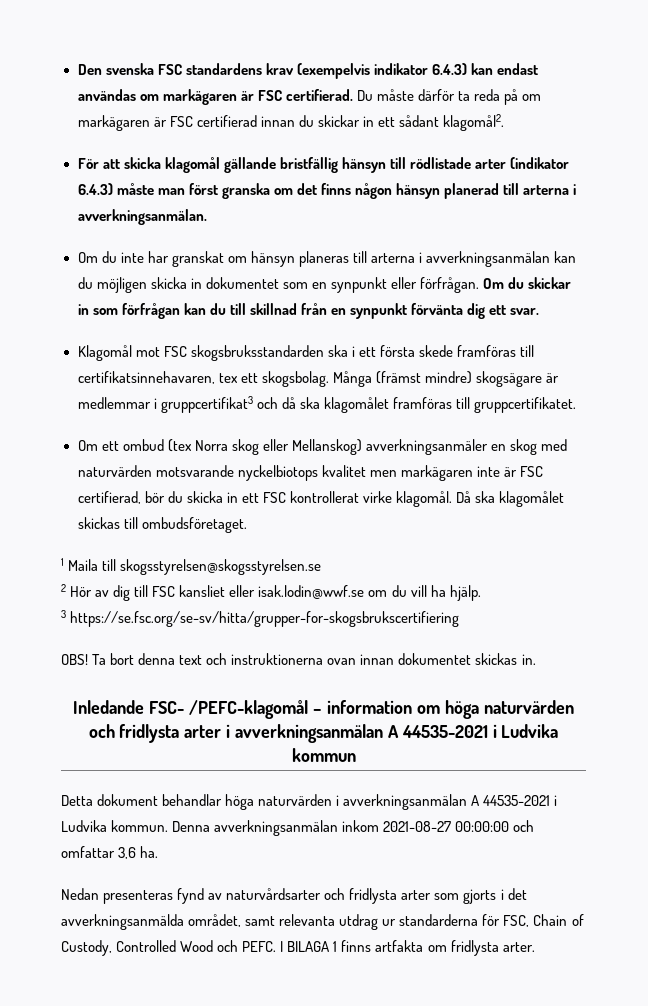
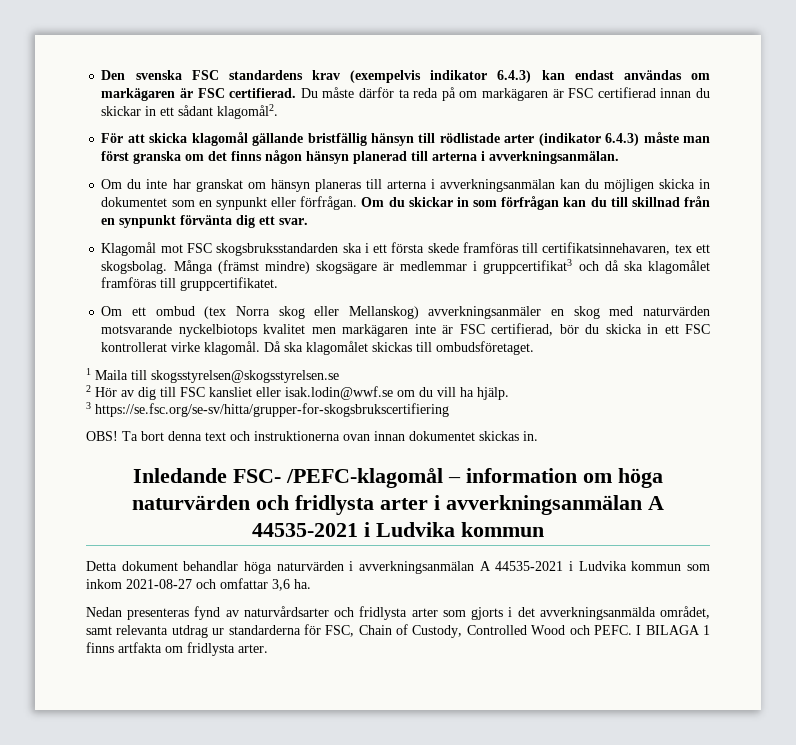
[111,820,339,836] kommun. Denna avverkningsanmälan -> [631,561,710,571] kommun som
[455,821,510,832] 00:00:00 -> (192, 584) none

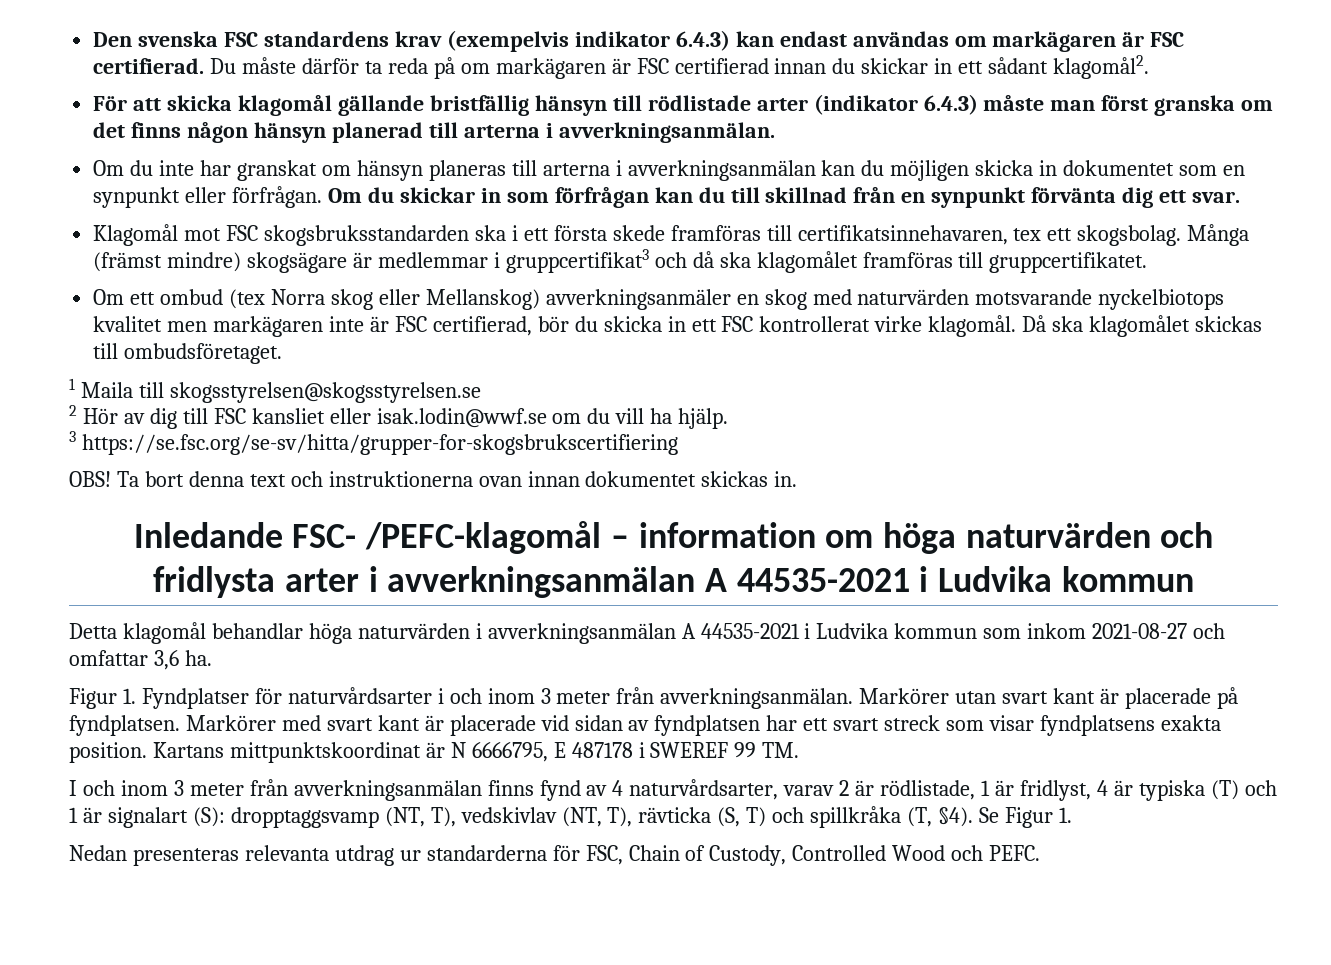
[121,561,178,571] dokument -> [122,622,206,644] klagomål
[86,606,710,620] [86,626,112,635] Nedan presenteras fynd av naturvårdsarter och fridlysta arter som gjorts i det avverkningsanmälda området, samt -> [69,687,1238,709] [69,715,1221,736] [69,742,800,763] [69,779,1277,801] [69,806,1072,828] [69,845,239,866] Figur 1. Fyndplatser för naturvårdsarter i och inom 3 meter från avverkningsanmälan. Markörer utan svart kant är placerade på fyndplatsen. Markörer med svart kant är placerade vid sidan av fyndplatsen har ett svart streck som visar fyndplatsens exakta position. Kartans mittpunktskoordinat är N 6666795, E 487178 i SWEREF 99 TM. // I och inom 3 meter från avverkningsanmälan finns fynd av 4 naturvårdsarter, varav 2 är rödlistade, 1 är fridlyst, 4 är typiska (T) och 1 är signalart (S): dropptaggsvamp (NT, T), vedskivlav (NT, T), rävticka (S, T) och spillkråka (T, §4). Se Figur 1. // Nedan presenteras
[636,625,710,635] [86,642,268,656] I BILAGA 1 finns artfakta om fridlysta arter. -> (1041, 853) none

